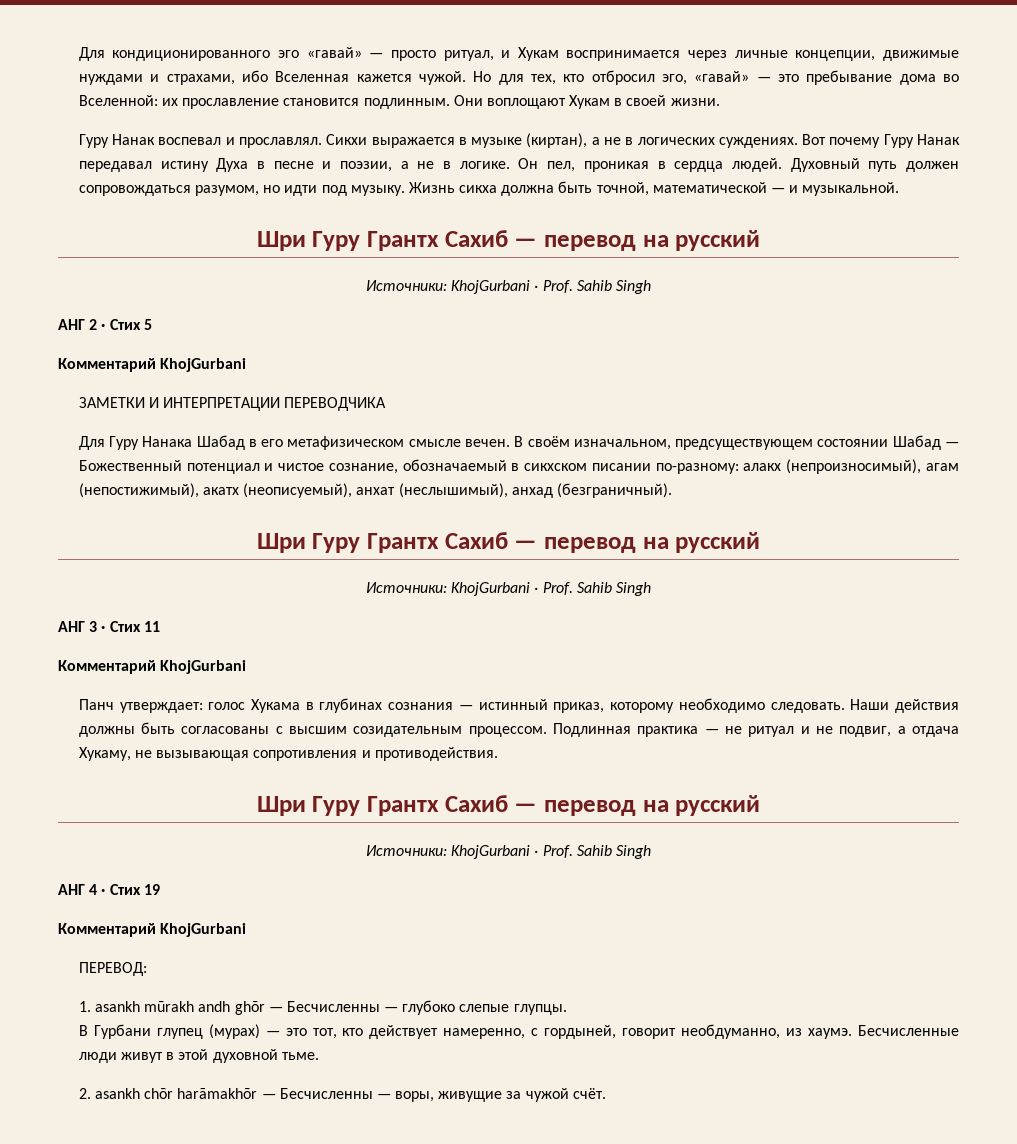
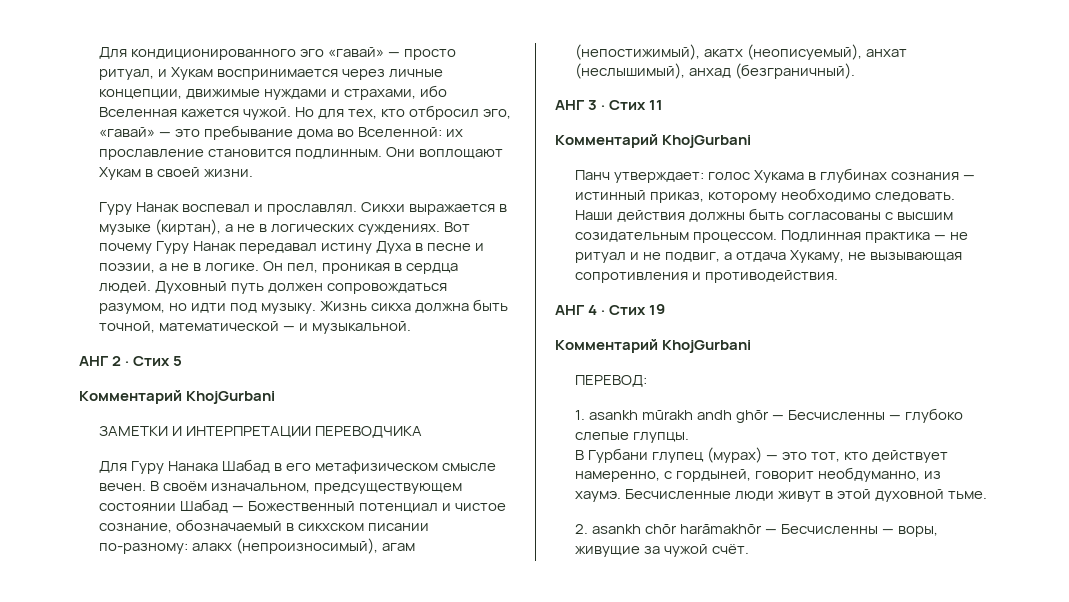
[256,230,761,251] [366,280,651,294] // Шри Гуру Грантх Сахиб — перевод на русский // Источники: KhojGurbani · Prof. Sahib Singh -> (412, 327) none
[256,532,761,553] [366,582,651,596] // Шри Гуру Грантх Сахиб — перевод на русский // Источники: KhojGurbani · Prof. Sahib Singh -> (856, 71) none
[256,795,761,816] [366,845,651,859] // Шри Гуру Грантх Сахиб — перевод на русский // Источники: KhojGurbani · Prof. Sahib Singh -> (839, 276) none

